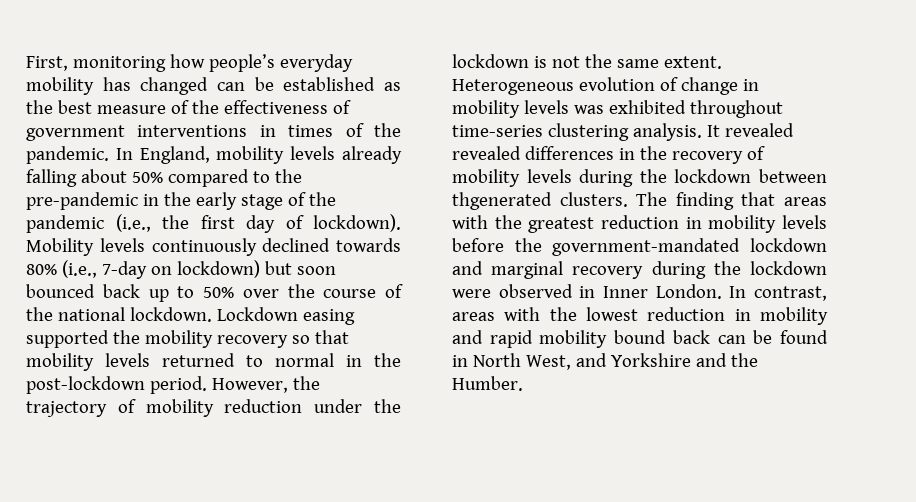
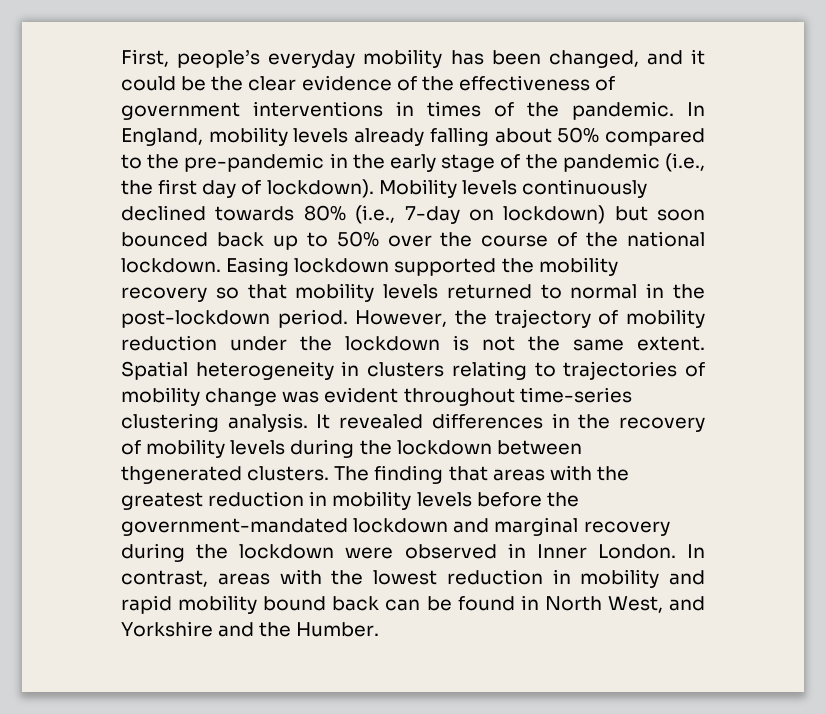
[72,54,205,72] monitoring how -> (169, 58) none
[140,77,401,95] [26,100,166,114] changed can be established as the best measure -> [491,49,705,68] [121,75,392,91] been changed, and it could be the clear evidence
[216,307,355,325] Lockdown easing -> [226,257,390,276] Easing lockdown
[452,77,759,95] [452,100,686,118] Heterogeneous evolution of change in mobility levels was exhibited -> [121,361,705,380] [121,387,399,406] Spatial heterogeneity in clusters relating to trajectories of mobility change was evident
[452,146,521,160] revealed -> (424, 421) none

